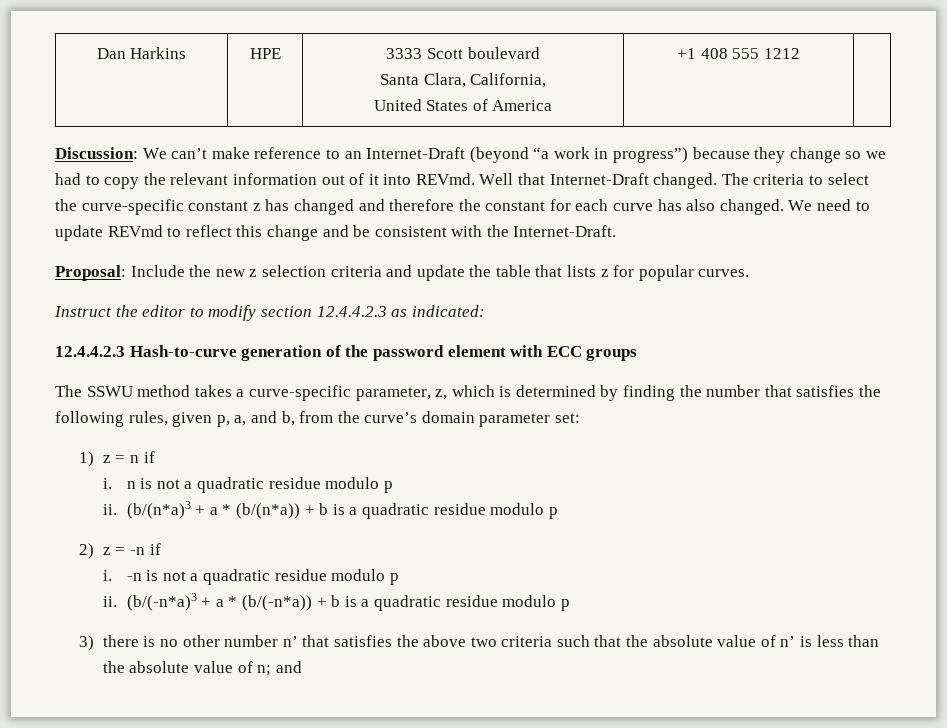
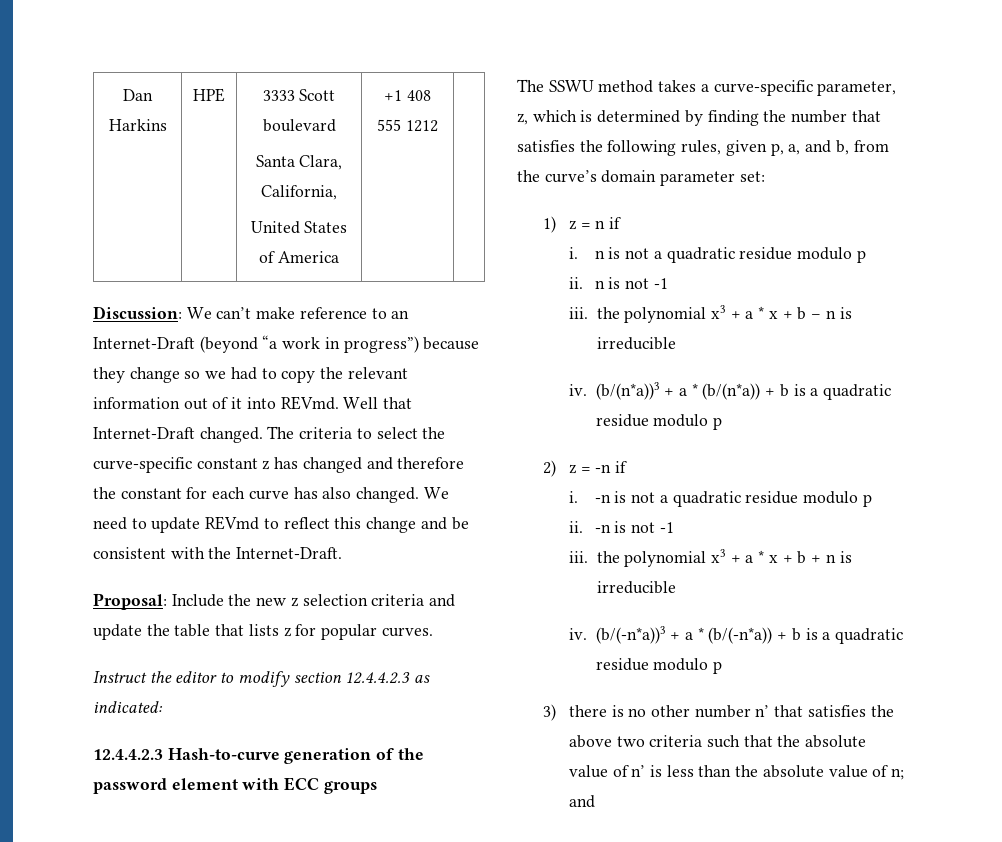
[126,501,191,519] (b/(n*a)3 -> [594,277,668,289] [568,305,852,323] [596,337,676,350] [568,382,660,400] n is not -1 // iii. the polynomial x3 + a * x + b – n is irreducible // iv. (b/(n*a))3
[126,593,197,611] (b/(-n*a)3 -> [594,521,674,533] [568,549,852,567] [596,581,676,594] [568,626,666,644] -n is not -1 // iii. the polynomial x3 + a * x + b + n is irreducible // iv. (b/(-n*a))3

